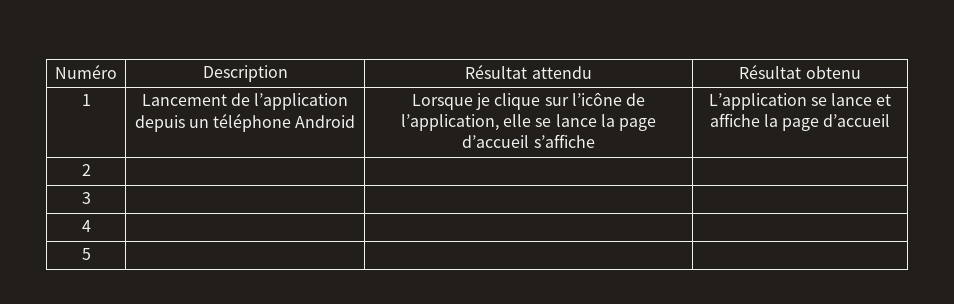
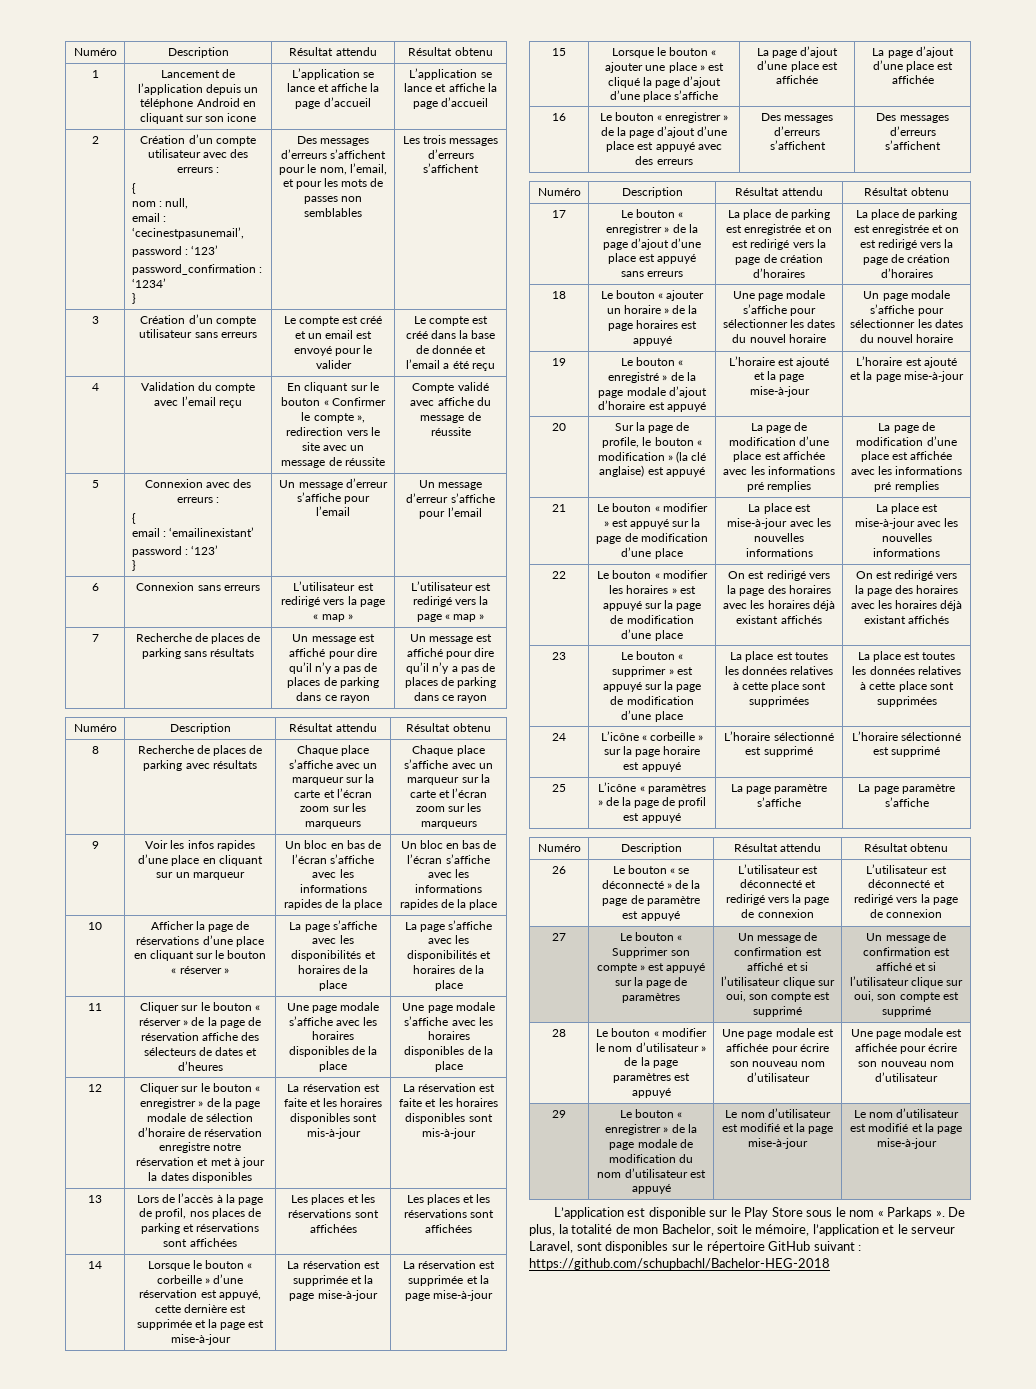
[411,92,646,110] [400,114,657,131] [462,134,595,148] | Lorsque je clique sur l’icône de l’application, elle se lance la page d’accueil s’affiche -> [242,101,256,107] [139,113,257,124] [291,68,375,80] [286,83,380,92] [295,97,371,109] en cliquant sur son icone | L’application se lance et affiche la page d’accueil
[81,192,91,204] [81,220,91,232] [81,248,91,260] | | // 3 | | | // 4 | | | // 5 | | | -> [140,134,256,146] [147,149,249,158] [176,167,220,173] [131,183,136,194] [131,198,189,209] [131,213,166,222] [131,227,244,239] [131,245,219,257] [131,264,262,275] [131,278,166,288] [131,293,136,304] [296,136,370,146] [280,149,387,159] [279,163,387,175] [282,178,384,189] [303,196,363,204] [304,208,362,217] [402,135,499,146] [427,149,474,159] [423,163,479,173] [91,316,99,324] [140,314,256,326] [139,329,257,338] [283,316,383,326] [294,330,373,339] [293,345,373,356] [315,360,352,369] [413,316,489,326] [405,330,496,339] [415,345,487,354] [406,359,495,371] [91,383,99,391] [140,382,256,393] [154,396,242,408] [287,382,379,393] [281,397,386,406] [301,412,365,423] [286,427,380,436] [301,442,365,451] [281,457,385,468] [412,382,489,393] [410,397,491,406] [420,412,481,423] [430,427,471,436] [91,480,99,488] [144,479,252,488] [176,497,220,503] [131,513,136,524] [131,527,255,537] [131,545,219,557] [131,560,136,571] [279,478,388,490] [296,492,371,504] [316,506,350,516] [418,480,483,490] [406,493,495,503] [419,507,482,519] [91,583,99,591] [136,582,260,591] [293,581,374,591] [281,596,385,607] [313,614,353,622] [410,581,492,591] [412,596,489,607] [416,614,485,622] [91,634,99,642] [135,633,261,644] [141,648,255,659] [292,634,375,644] [289,648,377,659] [288,662,378,674] [287,677,379,688] [296,692,370,703] [409,634,493,644] [406,648,495,659] [406,662,495,674] [404,677,497,688] [413,692,488,703] [73,724,117,732] [169,723,231,734] [289,723,377,732] [406,723,491,732] [91,746,99,754] [137,745,263,756] [143,760,257,771] [296,745,370,756] [288,759,378,769] [291,774,375,785] [294,788,372,798] [300,803,366,812] [305,821,361,829] [412,745,485,756] [404,759,493,769] [407,774,490,785] [409,788,488,798] [415,803,482,812] [420,821,477,829] [91,841,99,849] [145,840,255,851] [138,854,263,866] [156,872,245,880] [285,840,381,849] [291,854,375,864] [312,869,354,878] [299,884,367,893] [284,899,382,910] [400,840,497,849] [407,854,490,864] [427,869,470,878] [415,884,482,893] [399,899,498,910] [88,922,102,930] [150,921,250,932] [136,935,264,947] [133,950,267,961] [171,966,229,974] [289,920,377,932] [312,935,354,944] [291,950,376,961] [297,965,369,974] [319,980,347,991] [404,920,493,932] [427,935,470,944] [406,950,492,961] [413,965,484,974] [434,980,463,991] [88,1003,102,1011] [140,1002,260,1013] [139,1017,261,1028] [140,1032,260,1041] [143,1047,258,1056] [177,1061,223,1071] [286,1002,380,1013] [288,1016,378,1026] [312,1031,354,1040] [288,1046,378,1057] [319,1061,347,1072] [402,1002,495,1013] [404,1016,493,1026] [427,1031,470,1040] [404,1046,493,1057] [434,1061,463,1072] [88,1084,102,1092] [140,1083,260,1094] [140,1098,260,1109] [147,1113,253,1122] [137,1127,263,1137] [158,1142,242,1153] [136,1157,265,1168] [148,1172,252,1183] [287,1083,380,1092] [283,1098,383,1107] [289,1113,378,1124] [306,1128,361,1139] [402,1083,496,1092] [399,1098,498,1107] [405,1113,493,1124] [422,1128,476,1139] [88,1195,102,1203] [137,1193,263,1205] [139,1208,261,1219] [140,1223,260,1234] [163,1238,237,1247] [291,1194,375,1205] [288,1209,379,1218] [309,1224,357,1233] [406,1194,491,1205] [403,1209,495,1218] [425,1224,472,1233] [88,1261,102,1269] [147,1260,253,1271] [156,1274,244,1284] [139,1289,261,1300] [154,1304,247,1313] [136,1319,265,1330] [170,1334,231,1345] [287,1260,380,1269] [292,1275,374,1286] [289,1290,378,1301] [402,1260,496,1269] [408,1275,489,1286] [404,1290,494,1301] [552,48,566,56] [611,47,717,58] [605,62,724,73] [607,76,722,88] [609,90,719,102] [756,46,839,58] [757,60,838,72] [776,75,818,84] [872,46,954,58] [872,60,954,72] [891,75,934,84] [552,113,566,121] [599,112,729,123] [600,126,728,138] [606,141,722,152] [635,156,693,165] [760,113,834,123] [774,126,820,136] [769,140,826,150] [876,113,949,123] [889,126,936,136] [885,140,941,150] [537,188,581,196] [621,187,683,198] [735,187,823,196] [864,187,949,196] [552,210,566,218] [620,209,684,218] [606,224,698,235] [602,238,702,250] [607,253,697,264] [620,271,684,277] [728,209,830,220] [726,224,832,235] [732,239,826,250] [735,254,823,265] [753,268,805,278] [855,209,958,220] [853,224,960,235] [859,239,954,250] [862,254,951,265] [880,268,933,278] [552,291,566,299] [600,290,705,301] [606,305,698,314] [607,320,698,331] [632,336,672,346] [732,290,826,301] [742,304,817,316] [722,319,836,328] [732,334,826,343] [863,290,950,301] [870,304,944,316] [850,319,963,328] [859,334,954,343] [552,358,566,366] [620,357,684,366] [608,372,696,383] [598,386,707,398] [598,400,706,412] [728,356,830,368] [753,371,805,382] [749,386,810,397] [856,356,957,368] [850,371,964,382] [552,423,566,431] [614,422,690,433] [602,437,702,448] [597,451,707,463] [599,465,705,477] [750,422,808,433] [728,436,830,446] [733,451,825,462] [723,466,835,475] [746,481,812,492] [878,422,935,433] [856,436,957,446] [860,451,953,462] [850,466,963,475] [874,481,939,492] [552,504,566,512] [597,503,708,512] [603,518,701,529] [596,533,708,544] [621,547,683,559] [748,503,811,514] [727,518,831,529] [754,533,804,542] [745,548,813,557] [875,503,939,514] [854,518,959,529] [881,533,932,542] [873,548,940,557] [552,571,566,579] [597,570,708,579] [609,585,696,594] [602,600,702,611] [610,615,694,624] [621,629,683,641] [728,570,830,581] [727,585,831,596] [723,600,835,611] [736,615,822,624] [855,570,958,581] [854,585,959,596] [850,600,963,611] [863,615,950,624] [552,652,566,660] [620,651,684,660] [612,666,693,677] [602,681,702,692] [610,696,694,705] [621,710,683,722] [730,651,828,662] [724,666,834,675] [732,681,827,692] [749,696,809,707] [857,651,956,662] [852,666,961,675] [860,681,954,692] [876,696,937,707] [552,733,566,741] [600,731,704,741] [603,746,701,757] [623,762,681,772] [724,731,834,741] [745,746,813,757] [851,731,962,741] [872,746,941,757] [552,784,566,792] [598,782,706,794] [597,797,707,808] [623,813,681,823] [730,784,828,794] [757,797,801,807] [858,784,955,794] [884,797,929,807] [537,844,581,852] [620,843,682,854] [733,843,822,852] [863,843,949,852] [552,866,566,874] [612,865,690,874] [601,880,701,889] [602,895,700,906] [622,911,680,921] [737,864,819,874] [739,879,817,888] [725,894,830,905] [741,909,814,918] [866,864,947,874] [868,879,945,888] [854,894,958,905] [869,909,943,918] [552,933,566,941] [619,932,683,941] [612,947,690,958] [596,963,706,973] [614,977,688,988] [622,993,680,1003] [737,932,818,943] [734,947,822,956] [747,962,808,971] [721,976,835,988] [725,991,831,1002] [753,1006,802,1017] [866,932,946,943] [862,947,951,956] [875,962,937,971] [849,976,964,988] [854,991,959,1002] [881,1006,931,1017] [552,1029,566,1037] [596,1028,707,1037] [596,1042,706,1052] [624,1057,678,1068] [612,1073,691,1083] [631,1088,671,1098] [722,1028,834,1039] [726,1043,829,1054] [729,1061,826,1067] [746,1072,810,1082] [850,1028,963,1039] [854,1043,958,1054] [858,1061,954,1067] [875,1072,938,1082] [552,1110,566,1118] [619,1109,683,1118] [605,1124,697,1135] [609,1139,693,1150] [608,1154,694,1163] [597,1168,706,1178] [631,1184,671,1194] [725,1108,831,1118] [721,1123,834,1134] [748,1138,808,1149] [853,1108,960,1118] [850,1123,962,1134] [876,1138,937,1149] [553,1207,966,1219] [529,1224,956,1236] [529,1241,862,1253] [529,1258,830,1270] Création d’un compte utilisateur avec des erreurs : // { // nom : null, // email : ‘cecinestpasunemail’, // password : ‘123’ // password_confirmation : ‘1234’ // } | Des messages d’erreurs s’affichent pour le nom, l’email, et pour les mots de passes non semblables | Les trois messages d’erreurs s’affichent // 3 | Création d’un compte utilisateur sans erreurs | Le compte est créé et un email est envoyé pour le valider | Le compte est créé dans la base de donnée et l’email a été reçu // 4 | Validation du compte avec l’email reçu | En cliquant sur le bouton « Confirmer le compte », redirection vers le site avec un message de réussite | Compte validé avec affiche du message de réussite // 5 | Connexion avec des erreurs : // { // email : ‘emailinexistant’ // password : ‘123’ // } | Un message d’erreur s’affiche pour l’email | Un message d’erreur s’affiche pour l’email // 6 | Connexion sans erreurs | L’utilisateur est redirigé vers la page « map » | L’utilisateur est redirigé vers la page « map » // 7 | Recherche de places de parking sans résultats | Un message est affiché pour dire qu’il n’y a pas de places de parking dans ce rayon | Un message est affiché pour dire qu’il n’y a pas de places de parking dans ce rayon // Numéro | Description | Résultat attendu | Résultat obtenu // 8 | Recherche de places de parking avec résultats | Chaque place s’affiche avec un marqueur sur la carte et l’écran zoom sur les marqueurs | Chaque place s’affiche avec un marqueur sur la carte et l’écran zoom sur les marqueurs // 9 | Voir les infos rapides d’une place en cliquant sur un marqueur | Un bloc en bas de l’écran s’affiche avec les informations rapides de la place | Un bloc en bas de l’écran s’affiche avec les informations rapides de la place // 10 | Afficher la page de réservations d’une place en cliquant sur le bouton « réserver » | La page s’affiche avec les disponibilités et horaires de la place | La page s’affiche avec les disponibilités et horaires de la place // 11 | Cliquer sur le bouton « réserver » de la page de réservation affiche des sélecteurs de dates et d’heures | Une page modale s’affiche avec les horaires disponibles de la place | Une page modale s’affiche avec les horaires disponibles de la place // 12 | Cliquer sur le bouton « enregistrer » de la page modale de sélection d’horaire de réservation enregistre notre réservation et met à jour la dates disponibles | La réservation est faite et les horaires disponibles sont mis-à-jour | La réservation est faite et les horaires disponibles sont mis-à-jour // 13 | Lors de l’accès à la page de profil, nos places de parking et réservations sont affichées | Les places et les réservations sont affichées | Les places et les réservations sont affichées // 14 | Lorsque le bouton « corbeille » d’une réservation est appuyé, cette dernière est supprimée et la page est mise-à-jour | La réservation est supprimée et la page mise-à-jour | La réservation est supprimée et la page mise-à-jour // 15 | Lorsque le bouton « ajouter une place » est cliqué la page d’ajout d’une place s’affiche | La page d’ajout d’une place est affichée | La page d’ajout d’une place est affichée // 16 | Le bouton « enregistrer » de la page d’ajout d’une place est appuyé avec des erreurs | Des messages d’erreurs s’affichent | Des messages d’erreurs s’affichent // Numéro | Description | Résultat attendu | Résultat obtenu // 17 | Le bouton « enregistrer » de la page d’ajout d’une place est appuyé sans erreurs | La place de parking est enregistrée et on est redirigé vers la page de création d’horaires | La place de parking est enregistrée et on est redirigé vers la page de création d’horaires // 18 | Le bouton « ajouter un horaire » de la page horaires est appuyé | Une page modale s’affiche pour sélectionner les dates du nouvel horaire | Un page modale s’affiche pour sélectionner les dates du nouvel horaire // 19 | Le bouton « enregistré » de la page modale d’ajout d’horaire est appuyé | L’horaire est ajouté et la page mise-à-jour | L’horaire est ajouté et la page mise-à-jour // 20 | Sur la page de profile, le bouton « modification » (la clé anglaise) est appuyé | La page de modification d’une place est affichée avec les informations pré remplies | La page de modification d’une place est affichée avec les informations pré remplies // 21 | Le bouton « modifier » est appuyé sur la page de modification d’une place | La place est mise-à-jour avec les nouvelles informations | La place est mise-à-jour avec les nouvelles informations // 22 | Le bouton « modifier les horaires » est appuyé sur la page de modification d’une place | On est redirigé vers la page des horaires avec les horaires déjà existant affichés | On est redirigé vers la page des horaires avec les horaires déjà existant affichés // 23 | Le bouton « supprimer » est appuyé sur la page de modification d’une place | La place est toutes les données relatives à cette place sont supprimées | La place est toutes les données relatives à cette place sont supprimées // 24 | L’icône « corbeille » sur la page horaire est appuyé | L’horaire sélectionné est supprimé | L’horaire sélectionné est supprimé // 25 | L’icône « paramètres » de la page de profil est appuyé | La page paramètre s’affiche | La page paramètre s’affiche // Numéro | Description | Résultat attendu | Résultat obtenu // 26 | Le bouton « se déconnecté » de la page de paramètre est appuyé | L’utilisateur est déconnecté et redirigé vers la page de connexion | L’utilisateur est déconnecté et redirigé vers la page de connexion // 27 | Le bouton « Supprimer son compte » est appuyé sur la page de paramètres | Un message de confirmation est affiché et si l’utilisateur clique sur oui, son compte est supprimé | Un message de confirmation est affiché et si l’utilisateur clique sur oui, son compte est supprimé // 28 | Le bouton « modifier le nom d’utilisateur » de la page paramètres est appuyé | Une page modale est affichée pour écrire son nouveau nom d’utilisateur | Une page modale est affichée pour écrire son nouveau nom d’utilisateur // 29 | Le bouton « enregistrer » de la page modale de modification du nom d’utilisateur est appuyé | Le nom d’utilisateur est modifié et la page mise-à-jour | Le nom d’utilisateur est modifié et la page mise-à-jour // L’application est disponible sur le Play Store sous le nom « Parkaps ». De plus, la totalité de mon Bachelor, soit le mémoire, l’application et le serveur Laravel, sont disponibles sur le répertoire GitHub suivant : https://github.com/schupbachl/Bachelor-HEG-2018

